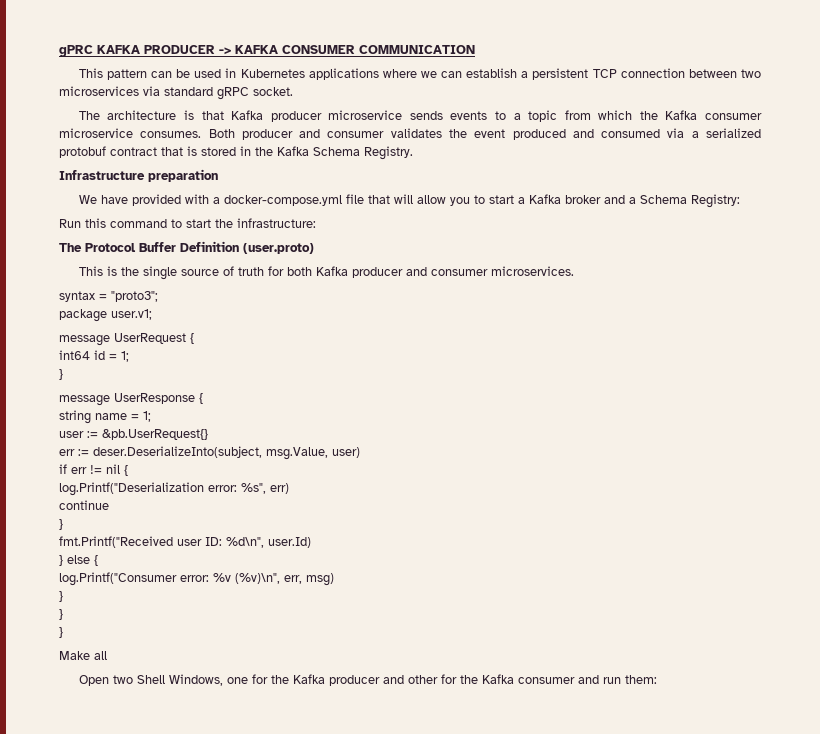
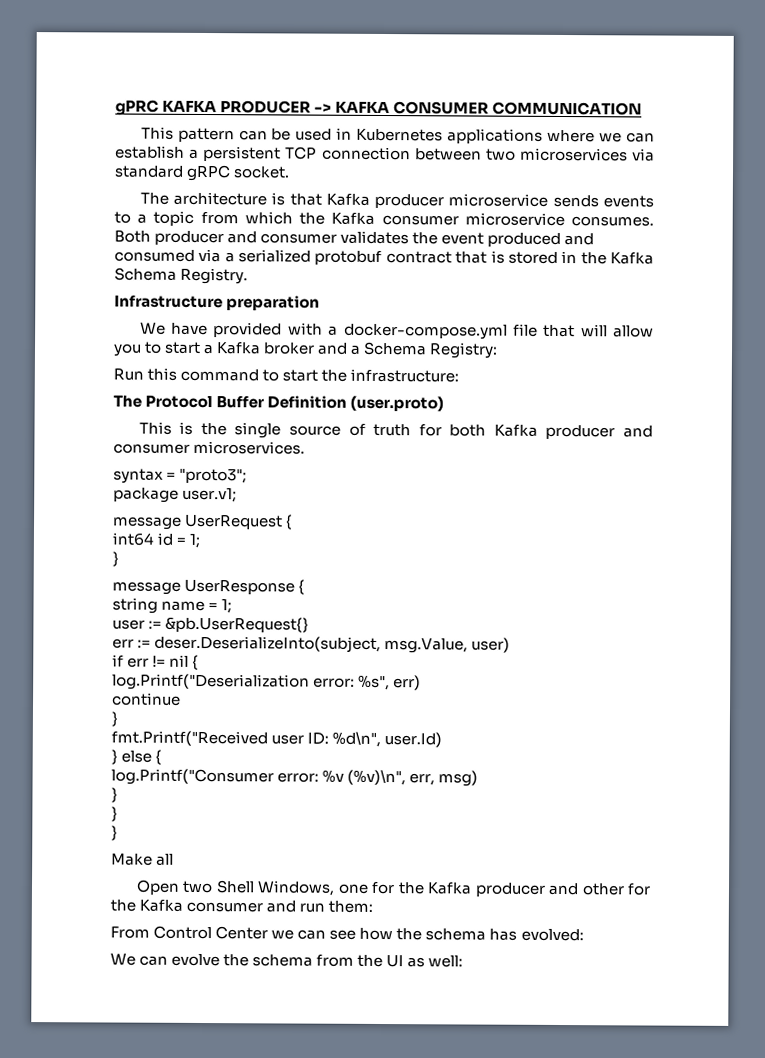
(657, 679) none -> [110,925,584,942] [110,953,464,968] // From Control Center we can see how the schema has evolved: // We can evolve the schema from the UI as well:

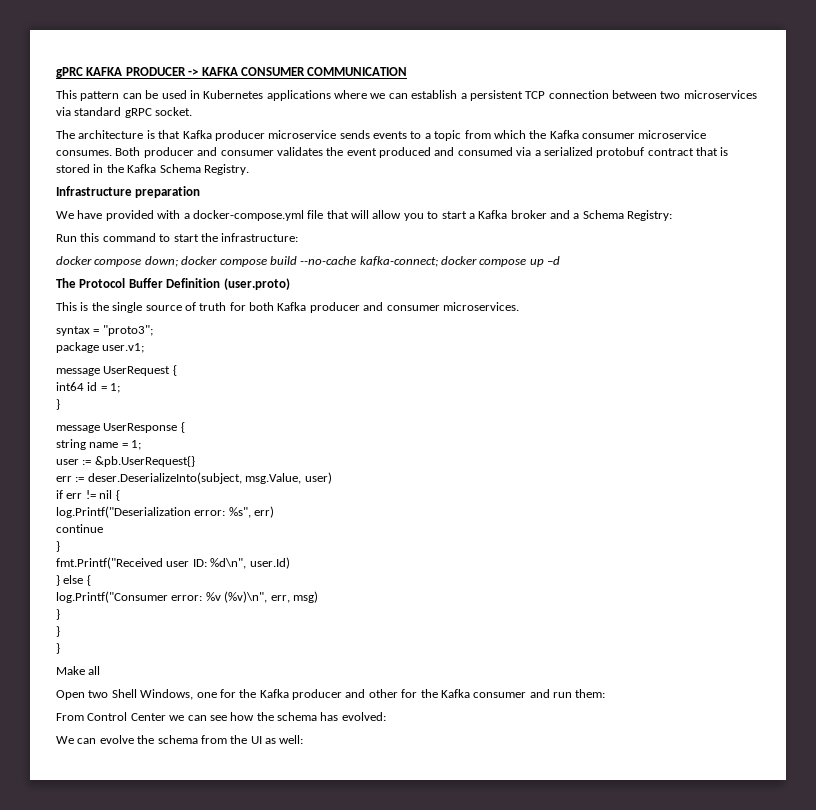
(460, 375) none -> [56,256,561,267] // docker compose down; docker compose build --no-cache kafka-connect; docker compose up –d

